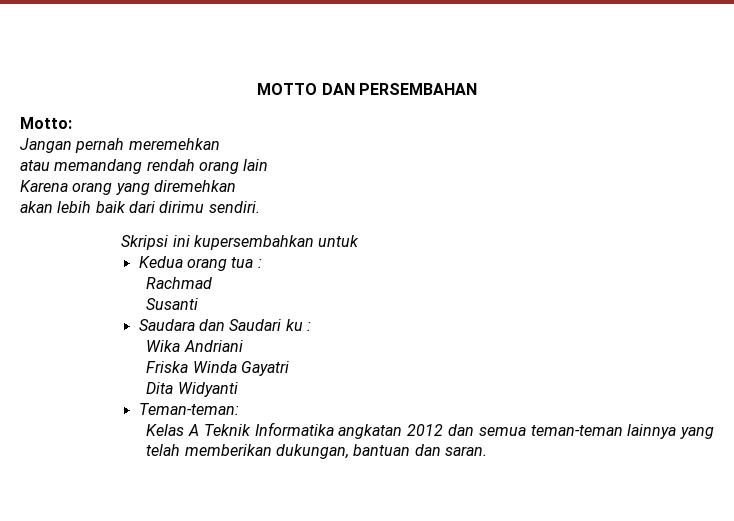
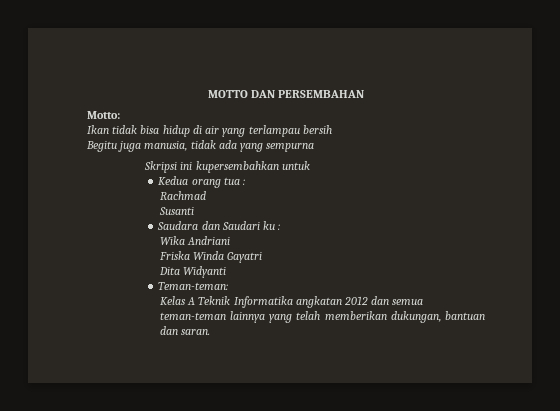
[20,138,220,153] [20,159,269,174] [20,180,236,195] [20,201,260,213] Jangan pernah meremehkan // atau memandang rendah orang lain // Karena orang yang diremehkan // akan lebih baik dari dirimu sendiri. -> [87,125,332,137] [86,140,315,152] Ikan tidak bisa hidup di air yang terlampau bersih // Begitu juga manusia, tidak ada yang sempurna

